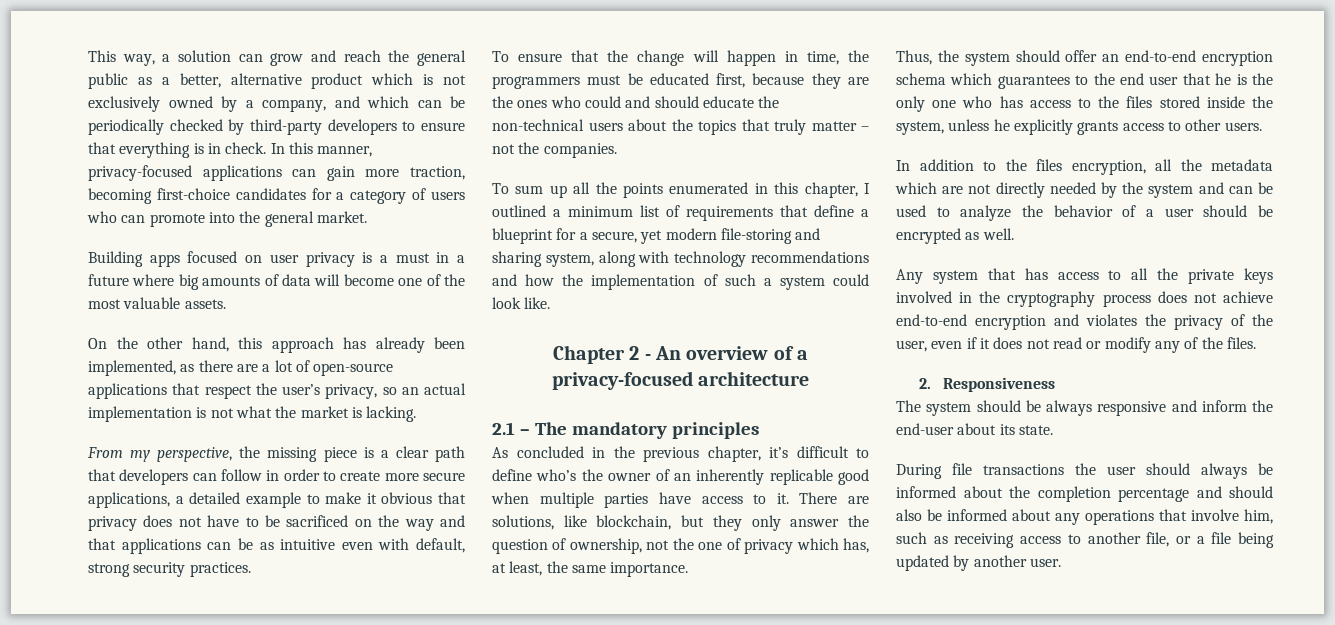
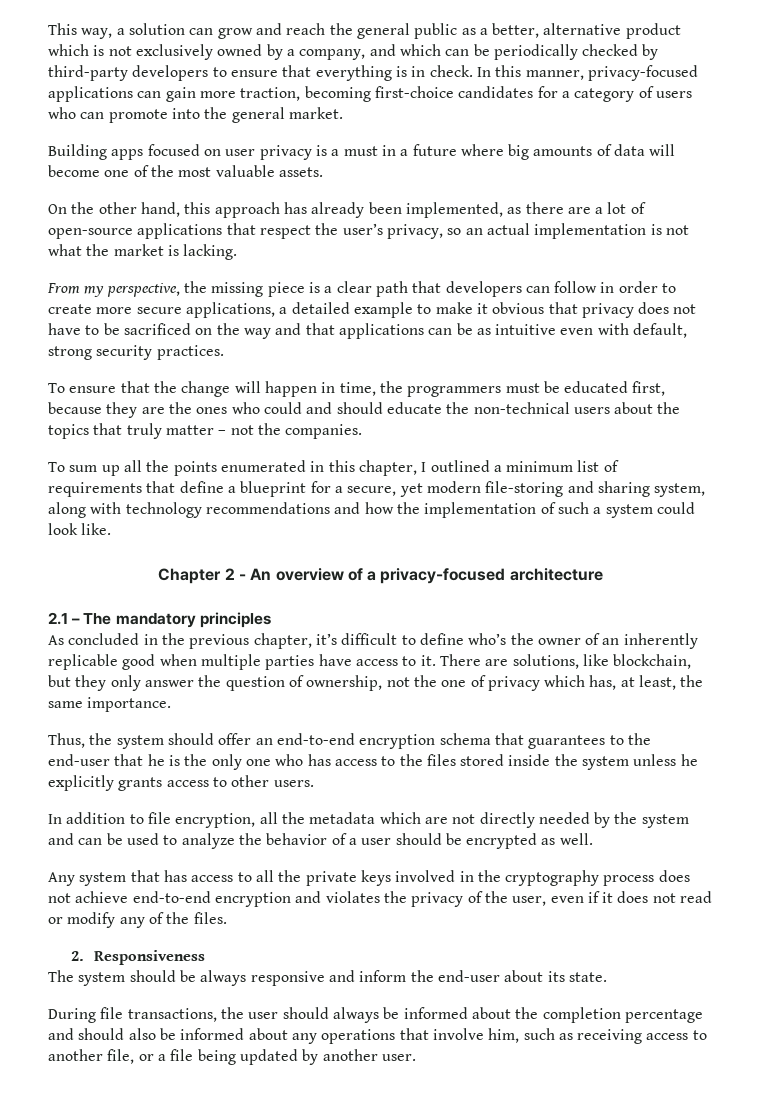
[950,73,993,85] which -> [494,733,524,745] that
[1120,73,1179,85] end user -> [48,754,110,766] end-user
[896,121,944,135] system, -> [582,756,630,770] system
[1005,159,1062,171] the files -> [147,812,171,824] file
[983,464,1064,475] transactions -> [127,1008,217,1022] transactions,

